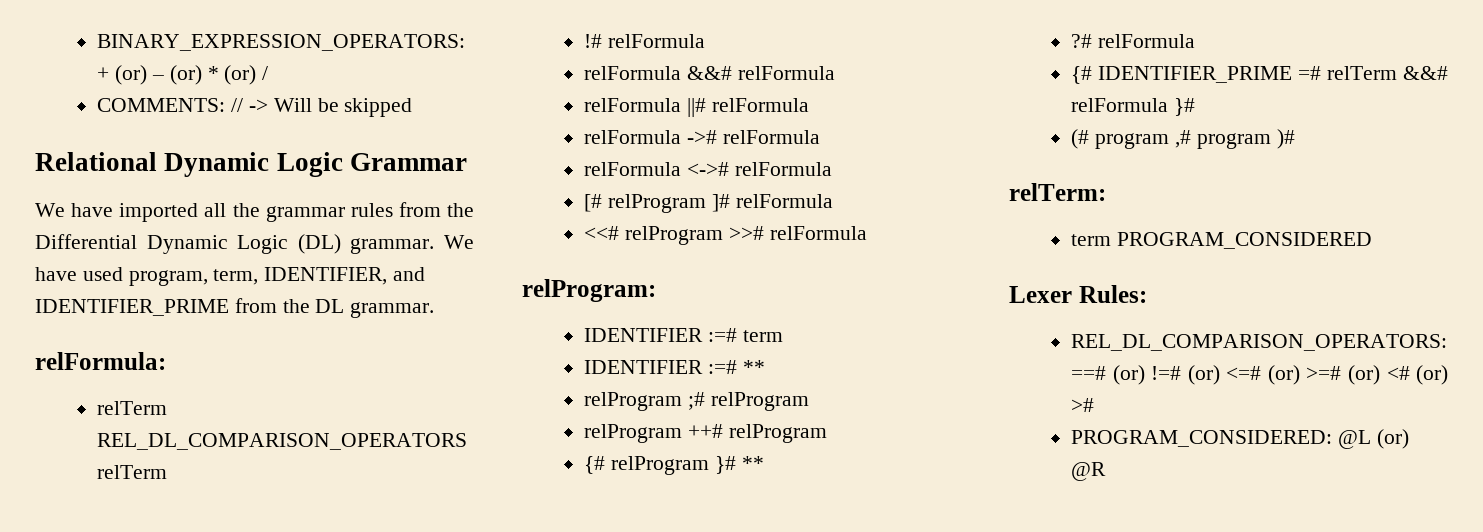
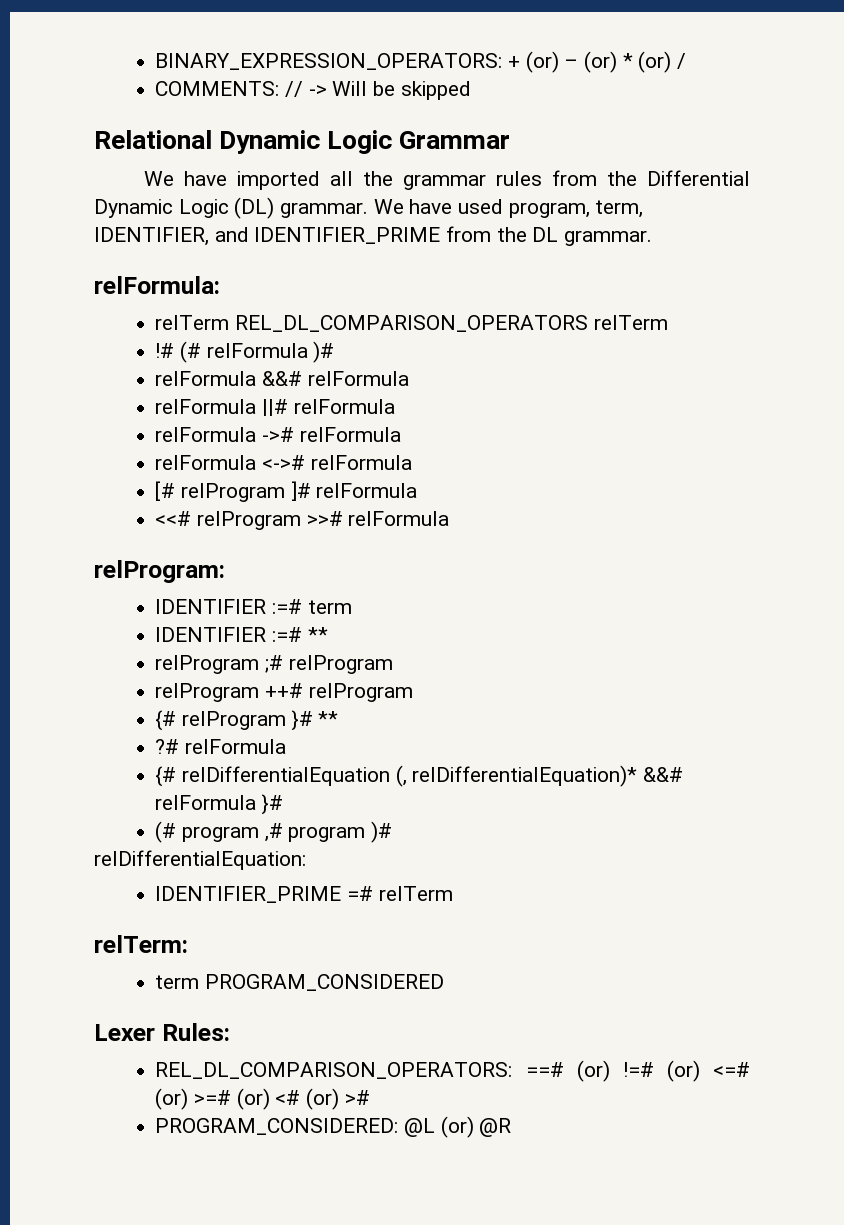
[608,34,706,48] relFormula -> [180,341,335,363] (# relFormula )#
[1098,66,1398,83] IDENTIFIER_PRIME =# relTerm -> [182,765,638,787] relDifferentialEquation (, relDifferentialEquation)*
(1295, 139) none -> [94,850,306,870] [155,886,453,903] // relDifferentialEquation: // IDENTIFIER_PRIME =# relTerm

